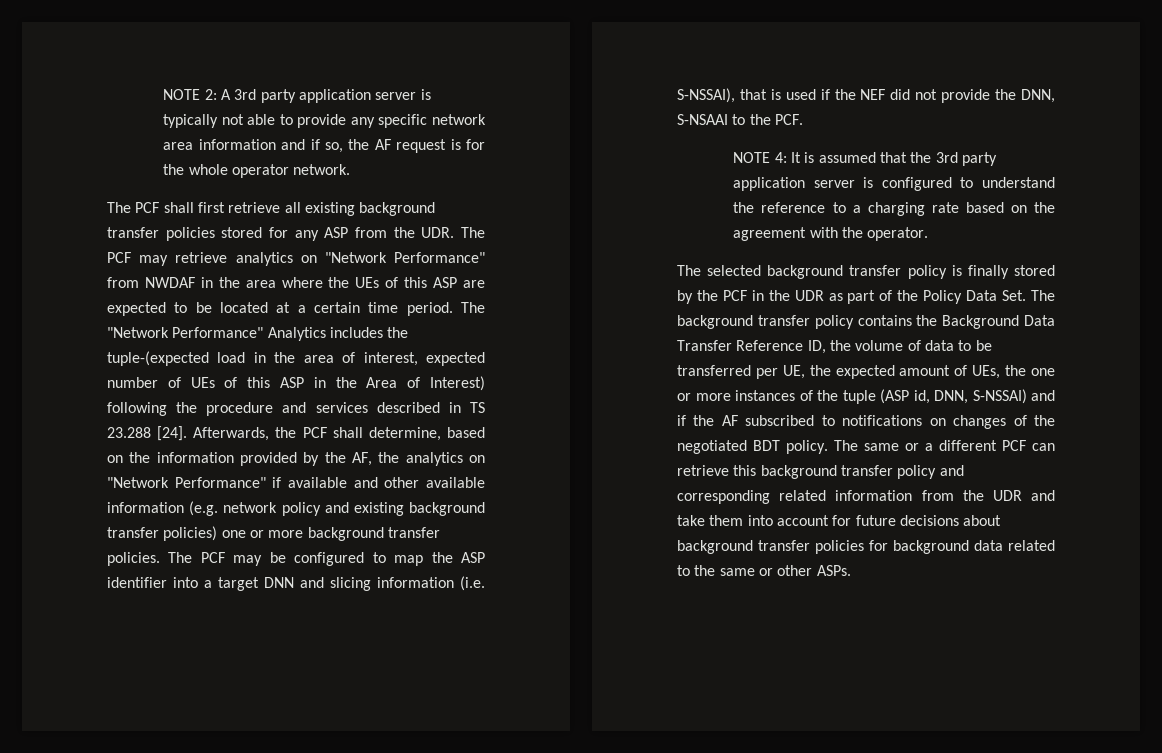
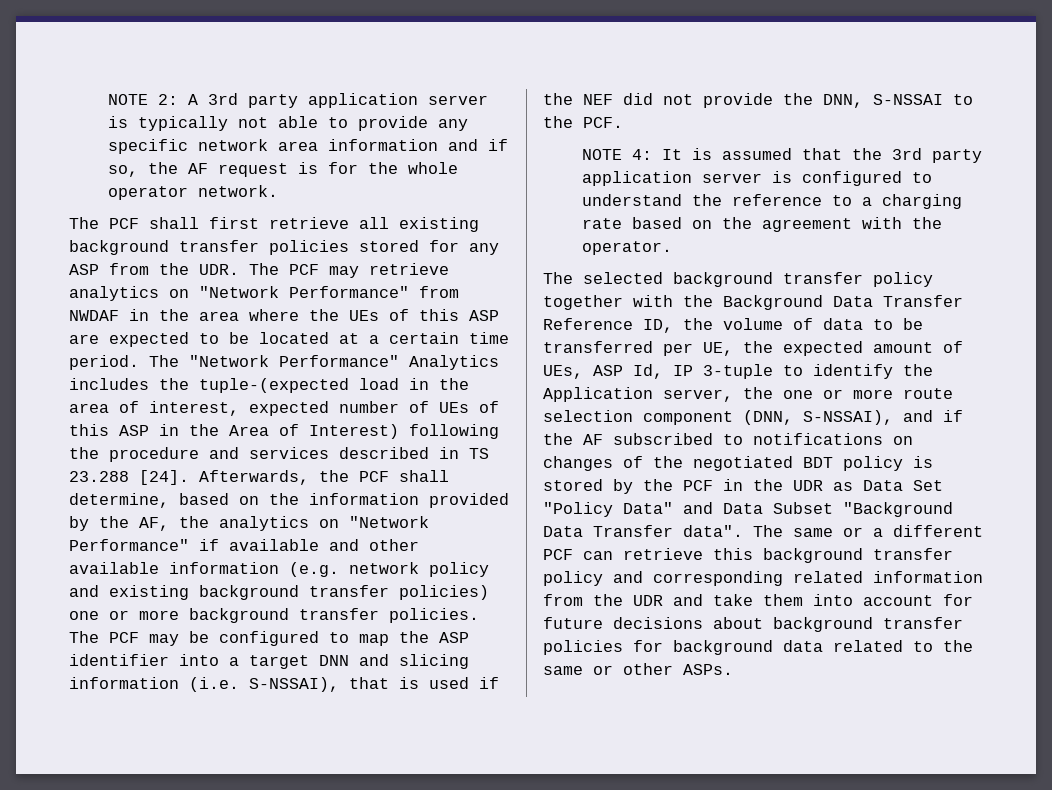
[677,114,728,125] S-NSAAI -> [873,94,943,105] S-NSSAI
[951,265,1055,279] [677,290,1055,304] [677,315,912,329] is finally stored by the PCF in the UDR as part of the Policy Data Set. The background transfer policy contains -> [543,295,673,310] together with
[1005,365,1055,376] [677,389,1027,404] the one or more instances of the tuple (ASP id, DNN, S-NSSAI) -> [593,364,933,379] [543,387,953,402] [543,410,893,425] ASP Id, IP 3-tuple to identify the Application server, the one or more route selection component (DNN, S-NSSAI),
[786,440,828,454] policy. -> [843,456,933,471] [543,479,943,494] [543,502,953,517] [543,525,743,537] policy is stored by the PCF in the UDR as Data Set "Policy Data" and Data Subset "Background Data Transfer data".

